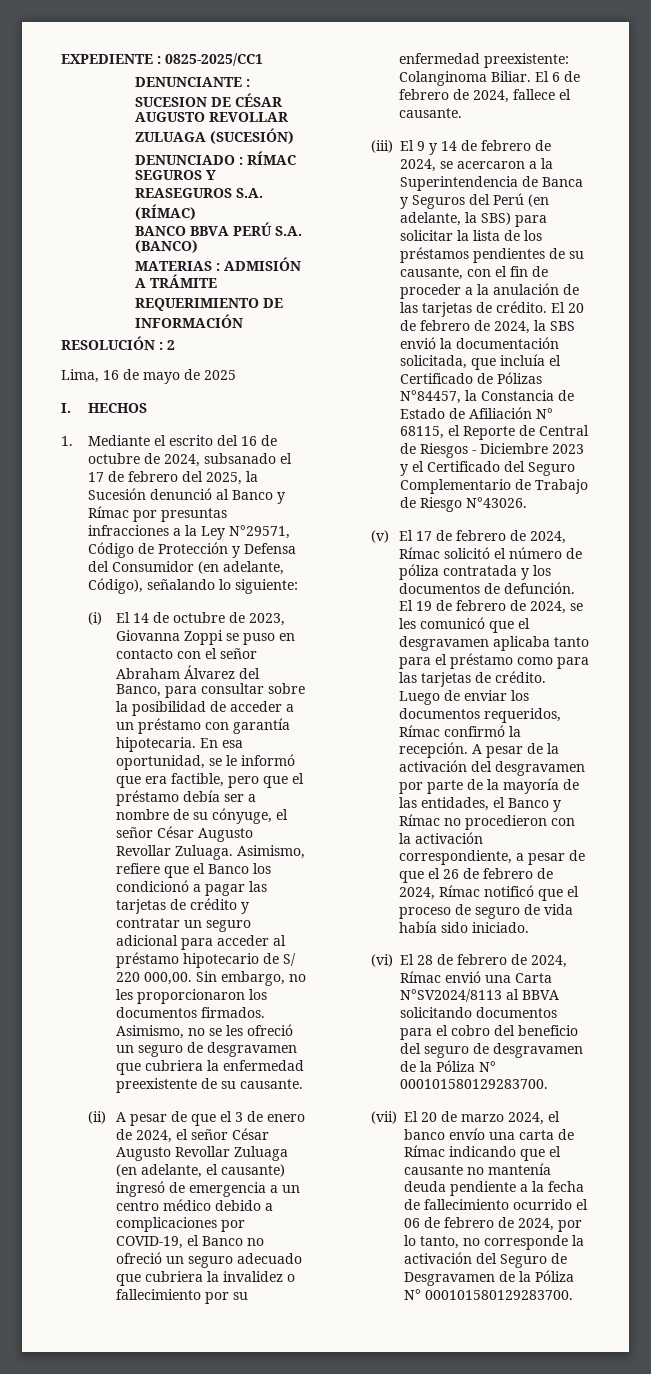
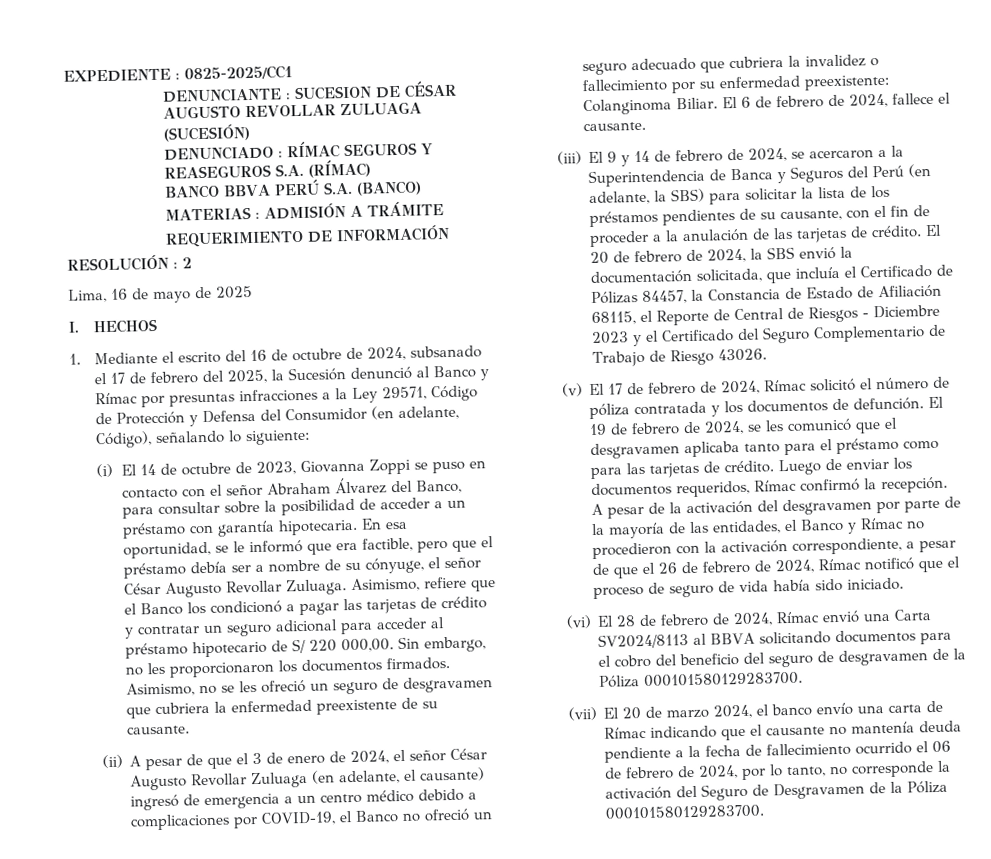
[229,525,291,539] N°29571, -> [381,386,427,401] 29571,
[400,390,462,404] N°84457, -> [642,290,688,304] 84457,
[536,408,554,419] N° -> (943, 291) none
[466,497,528,508] N°43026. -> [718,348,768,362] 43026.
[400,989,503,1002] N°SV2024/8113 -> [598,633,690,649] SV2024/8113
[479,1061,497,1072] N° -> (641, 681) none
[404,1289,422,1300] N° -> (949, 787) none

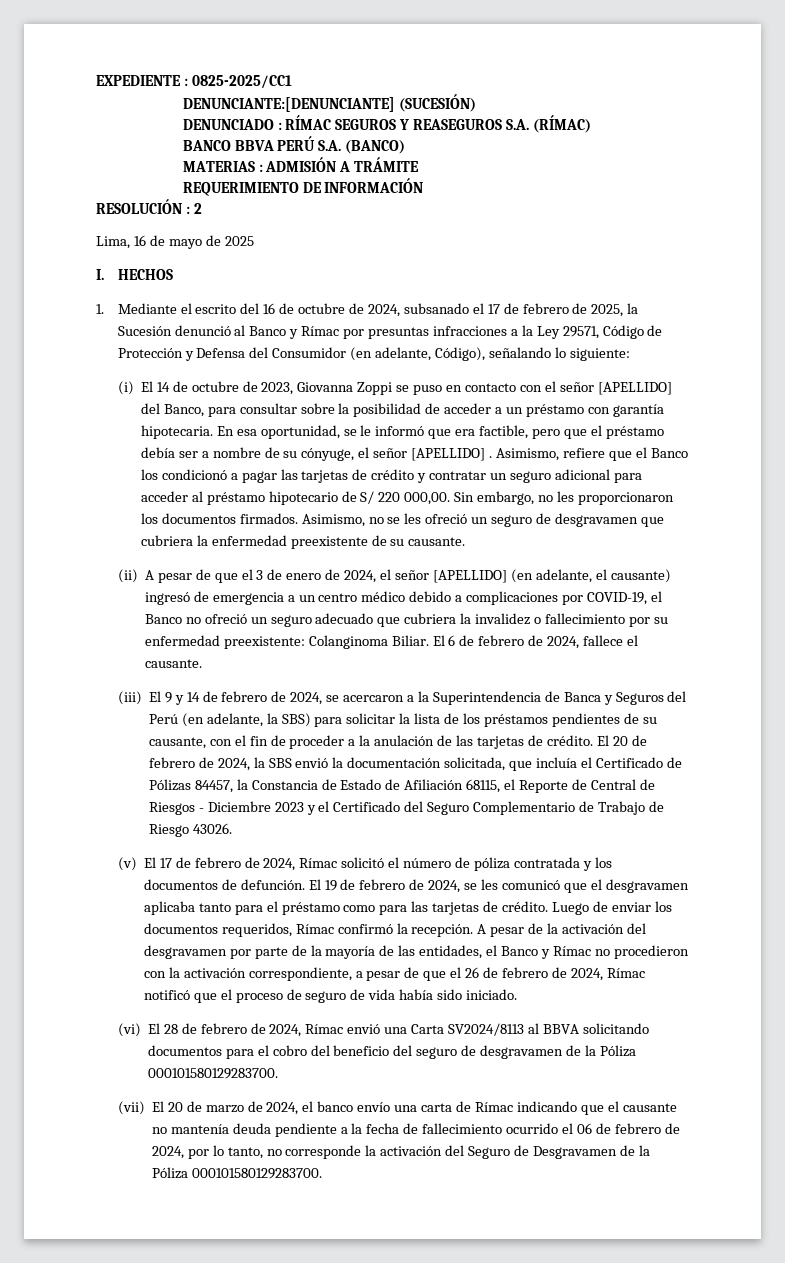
[162,80,458,103] [163,101,423,119] DENUNCIANTE : SUCESION DE CÉSAR AUGUSTO REVOLLAR ZULUAGA -> [182,97,395,112] DENUNCIANTE:[DENUNCIANTE]
[201,370,224,383] del -> [572,303,588,314] de
[266,477,387,495] Abraham Álvarez -> [597,382,672,395] [APELLIDO]
[123,579,347,598] César Augusto Revollar Zuluaga. -> [411,448,493,461] [APELLIDO] .
[450,748,488,760] [130,771,309,791] César Augusto Revollar Zuluaga -> [432,570,507,583] [APELLIDO]
(710, 714) none -> [247,1101,263,1112] de

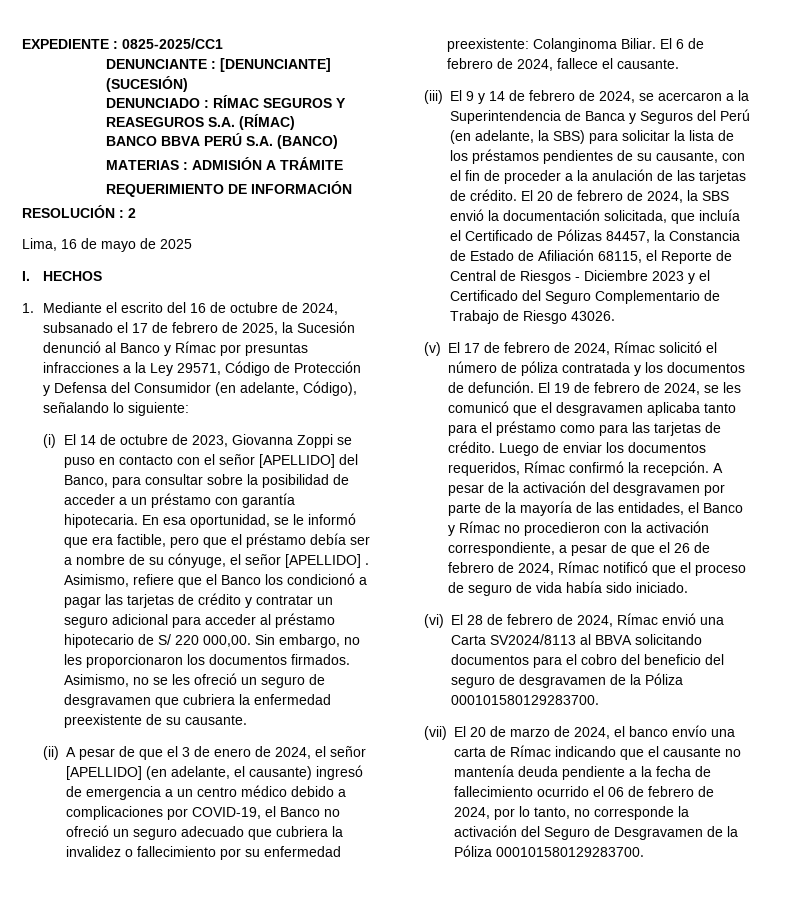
[182,97,395,112] DENUNCIANTE:[DENUNCIANTE] -> [105,58,331,72] DENUNCIANTE : [DENUNCIANTE]

